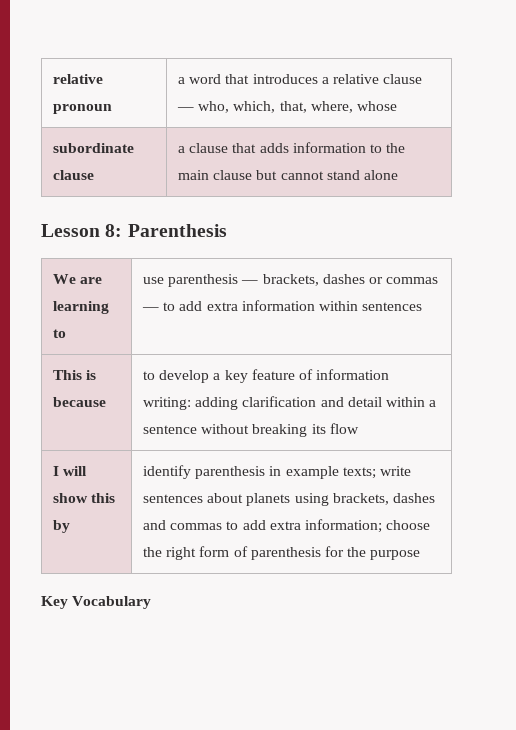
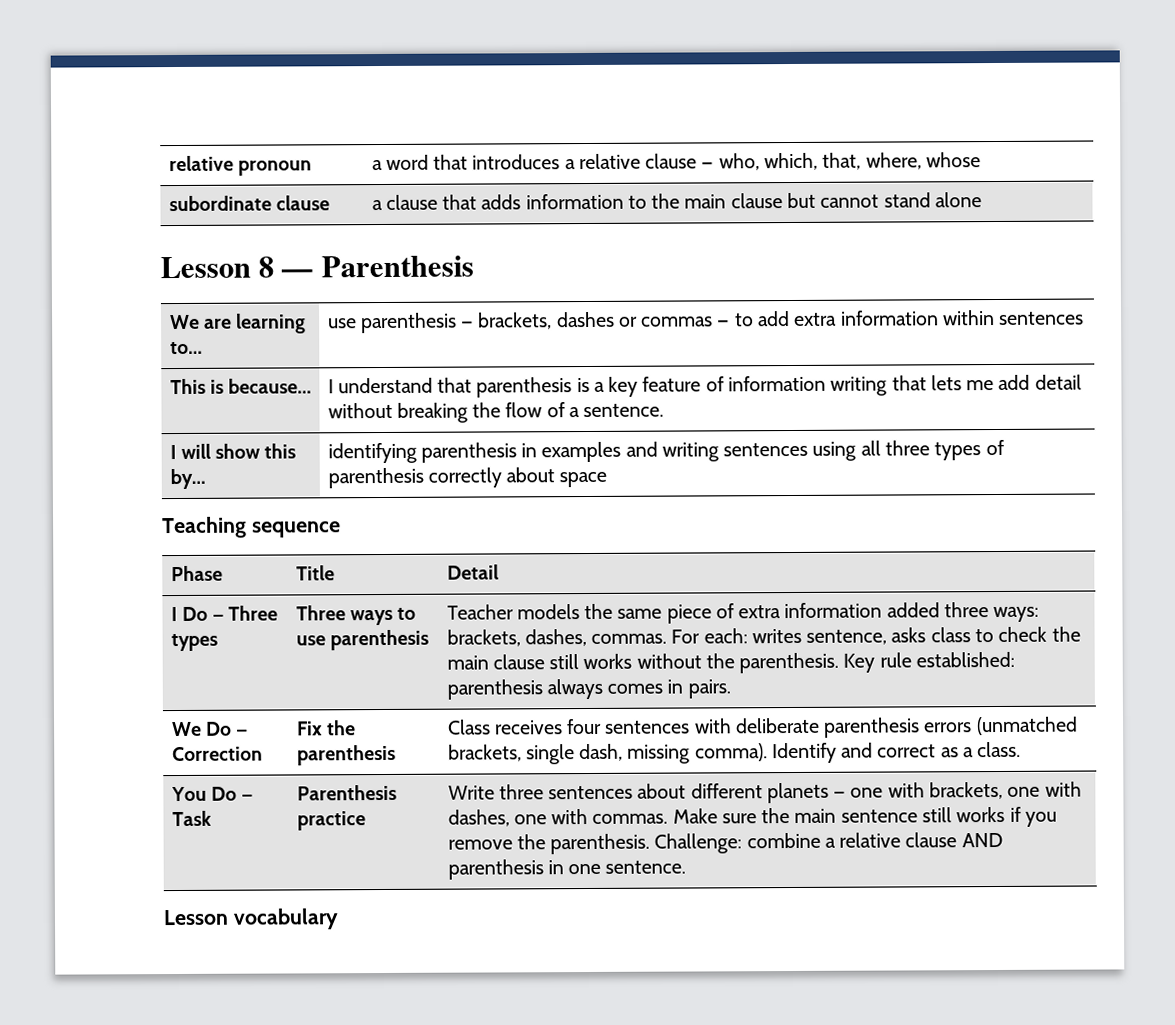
[105,224,123,237] 8: -> [258,256,314,278] 8 —
[53,329,67,338] to -> [169,341,203,355] to…
[53,397,107,407] [143,370,210,383] because | to develop -> [228,378,313,394] [327,377,590,398] because… | I understand that parenthesis is
[143,396,437,410] [143,425,198,434] writing: adding clarification and detail within a sentence -> [830,374,1082,396] writing that lets me add detail
[311,424,326,434] its -> [472,402,502,418] the
(359, 428) none -> [546,402,665,418] of a sentence.
[53,520,71,533] [143,465,411,479] [143,493,435,506] [143,519,431,533] [143,546,421,560] [41,596,152,609] by | identify parenthesis in example texts; write sentences about planets using brackets, dashes and commas to add extra information; choose the right form of parenthesis for the purpose // Key Vocabulary -> [169,468,206,490] [327,439,1005,464] [327,467,608,489] [162,516,341,539] [170,565,223,582] [295,565,335,581] [446,564,499,580] [170,605,279,622] [170,633,218,652] [295,605,417,626] [295,629,429,651] [446,602,1040,624] [446,626,1081,647] [446,651,1015,674] [446,678,731,700] [171,721,249,737] [171,746,263,762] [296,720,356,736] [296,744,396,766] [447,716,1078,738] [447,741,1022,765] [170,786,254,802] [171,810,212,827] [296,784,397,801] [296,811,366,831] [447,781,1082,804] [447,806,1057,827] [447,832,1003,855] [447,859,687,880] [163,908,339,930] by… | identifying parenthesis in examples and writing sentences using all three types of parenthesis correctly about space // Teaching sequence // Phase | Title | Detail // I Do — Three types | Three ways to use parenthesis | Teacher models the same piece of extra information added three ways: brackets, dashes, commas. For each: writes sentence, asks class to check the main clause still works without the parenthesis. Key rule established: parenthesis always comes in pairs. // We Do — Correction | Fix the parenthesis | Class receives four sentences with deliberate parenthesis errors (unmatched brackets, single dash, missing comma). Identify and correct as a class. // You Do — Task | Parenthesis practice | Write three sentences about different planets — one with brackets, one with dashes, one with commas. Make sure the main sentence still works if you remove the parenthesis. Challenge: combine a relative clause AND parenthesis in one sentence. // Lesson vocabulary

